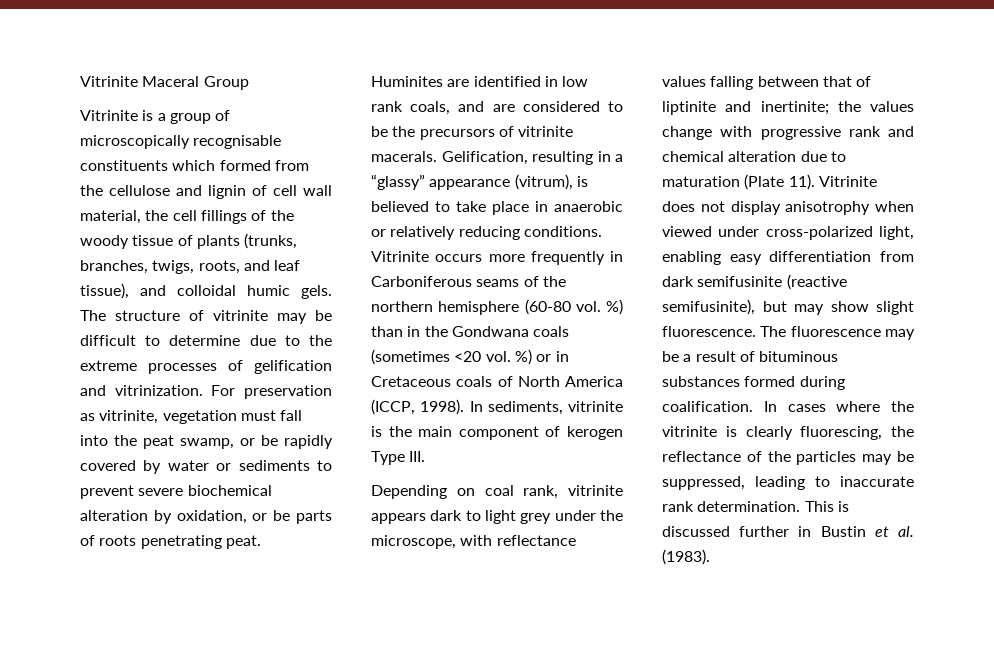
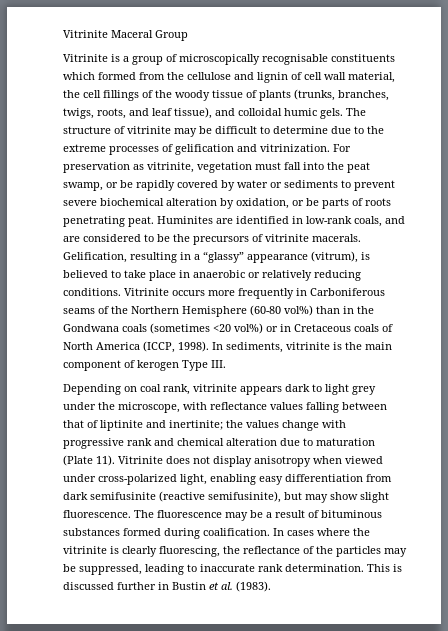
[562,76,589,87] [371,101,403,112] low rank -> [306,216,352,224] low-rank
[371,299,623,315] northern hemisphere (60-80 vol. %) -> [131,305,313,317] Northern Hemisphere (60-80 vol%)
[485,349,532,365] vol. %) -> [234,323,263,334] vol%)
[785,201,871,215] anisotrophy -> [254,456,311,467] anisotropy

